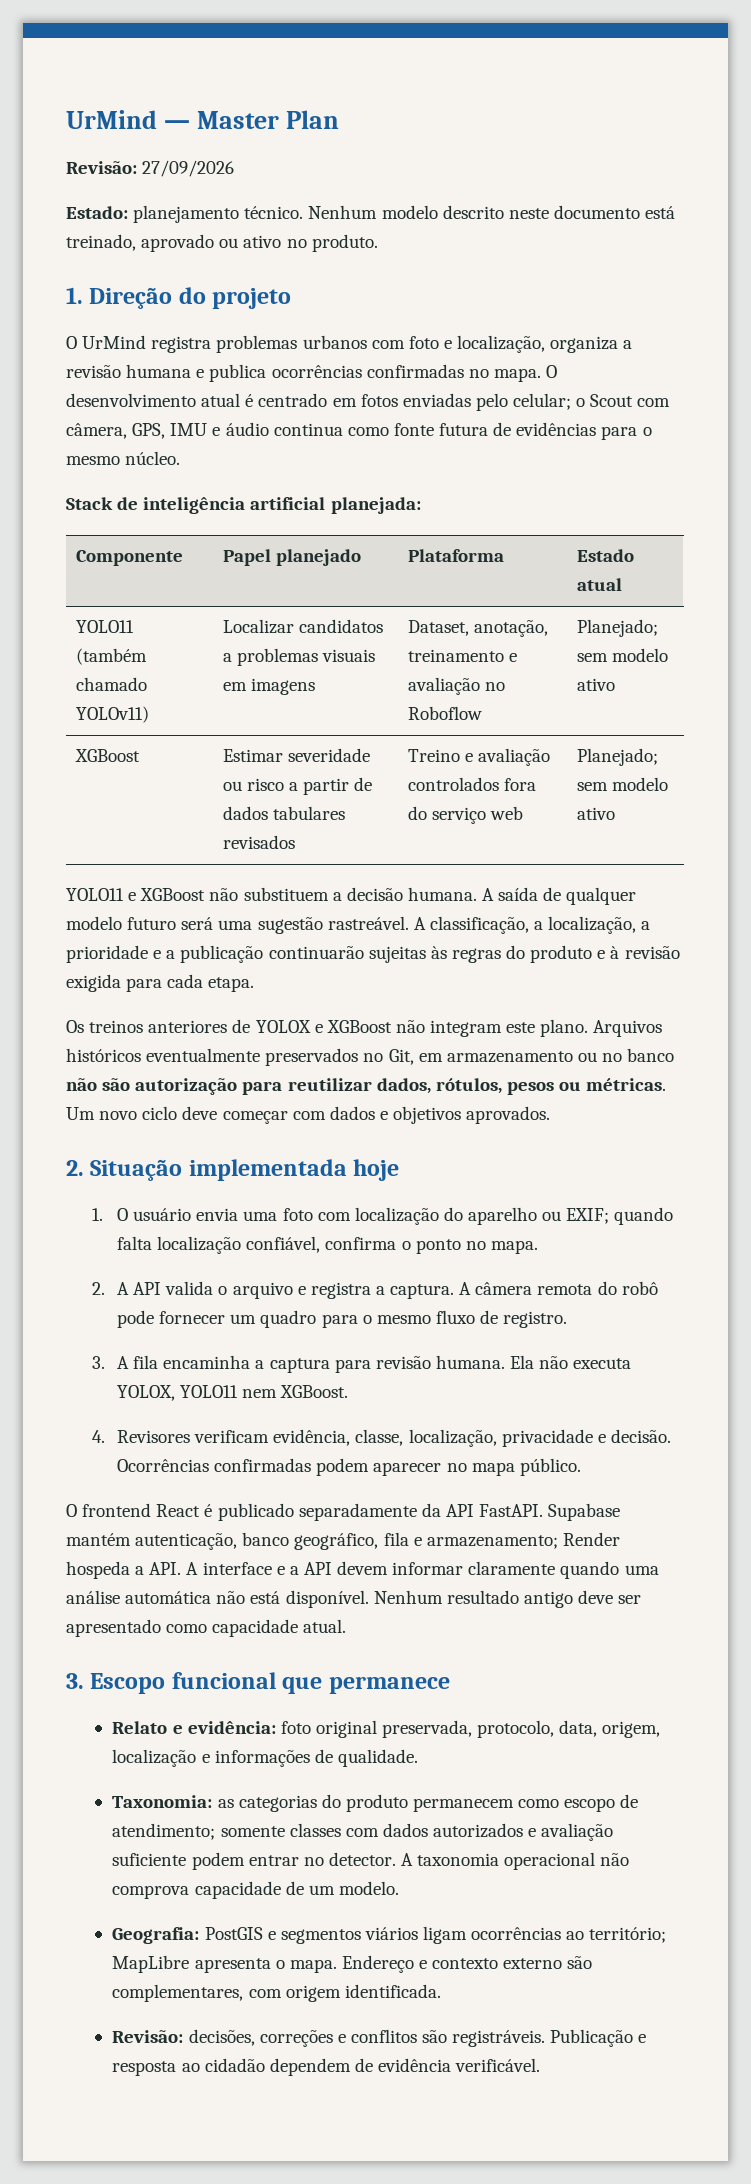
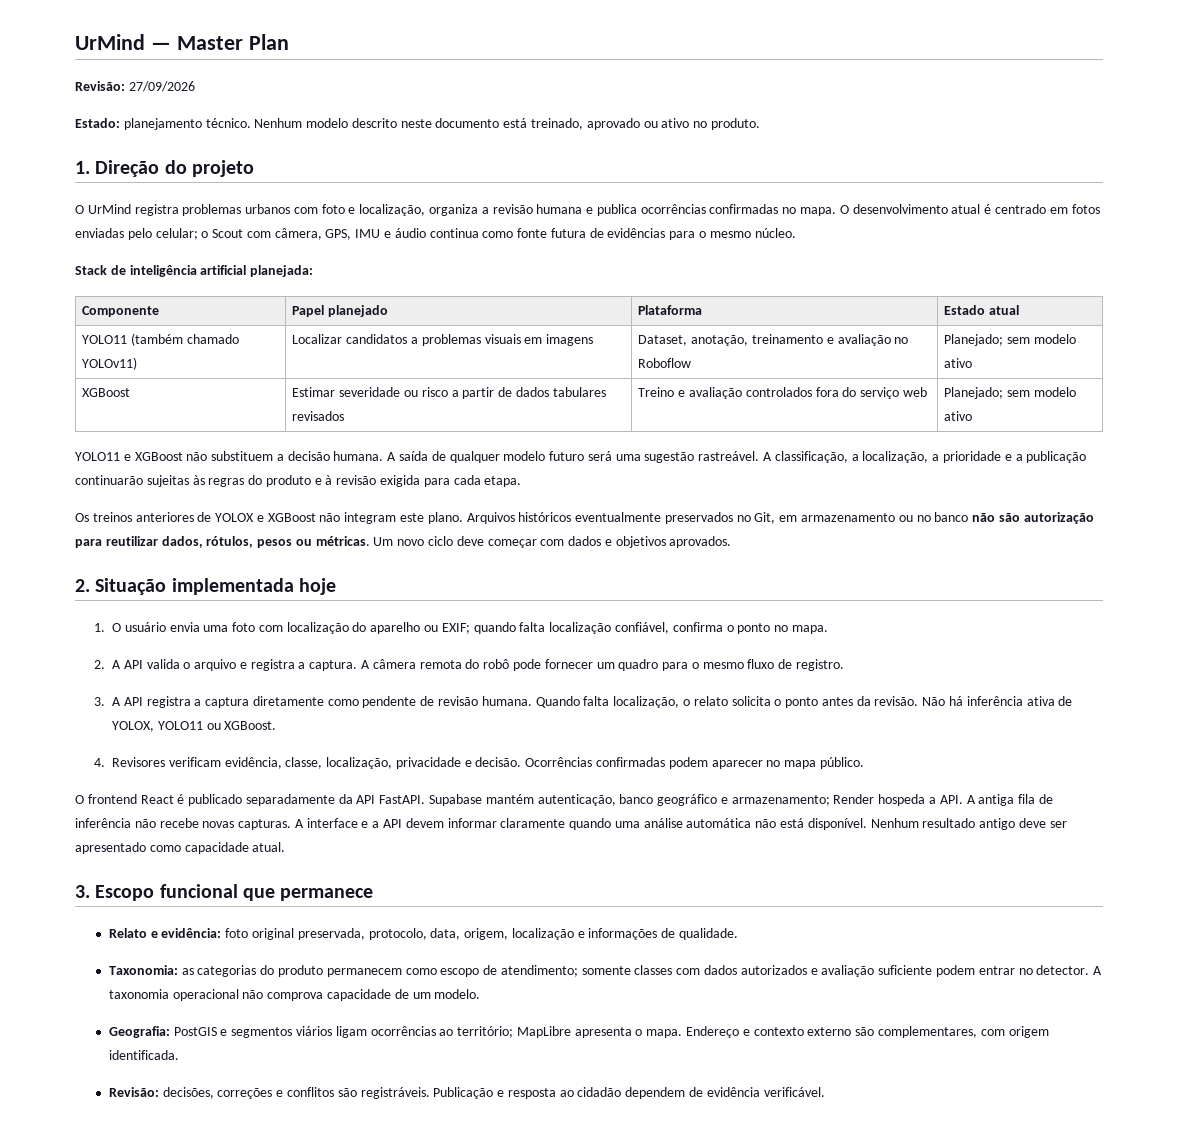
[133,1355,632,1373] fila encaminha a captura para revisão humana. Ela não executa -> [123,696,1073,708] API registra a captura diretamente como pendente de revisão humana. Quando falta localização, o relato solicita o ponto antes da revisão. Não há inferência ativa de
[242,1389,278,1398] nem -> [206,723,221,730] ou
[294,1532,409,1550] geográfico, fila -> [657,794,718,806] geográfico
(199, 1568) none -> [978,794,1053,806] [75,818,304,830] antiga fila de inferência não recebe novas capturas. A

